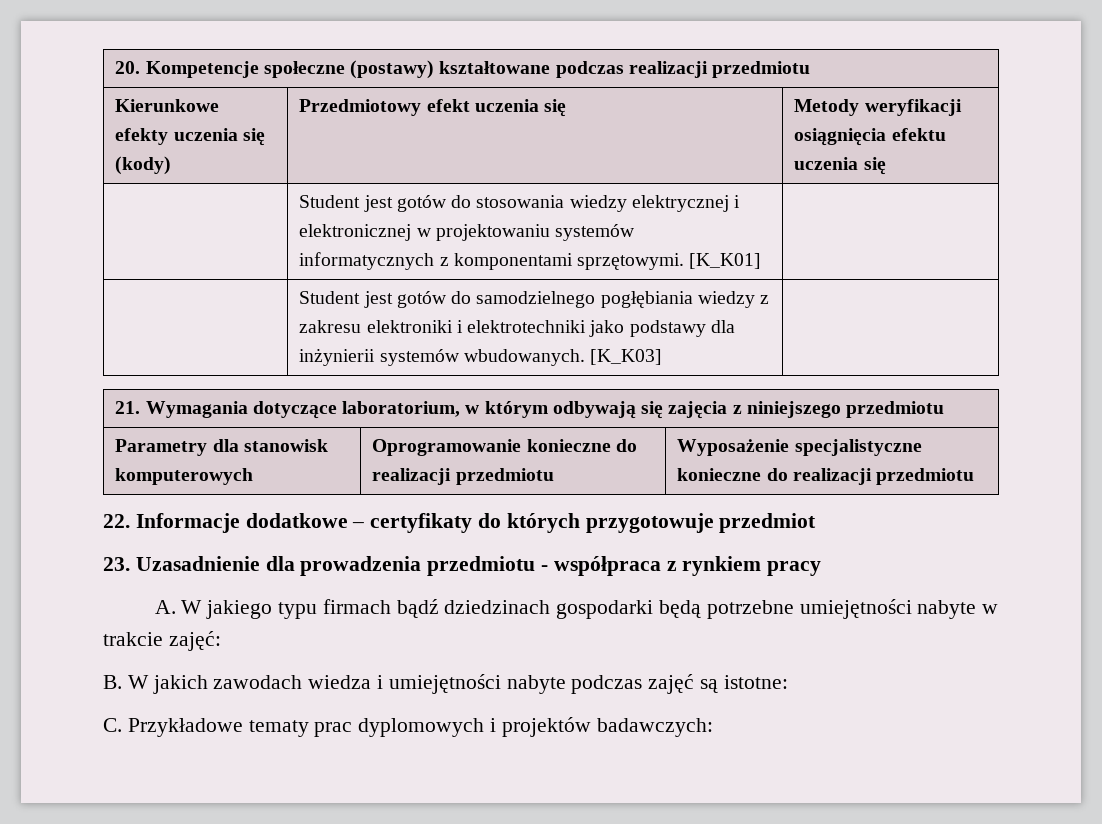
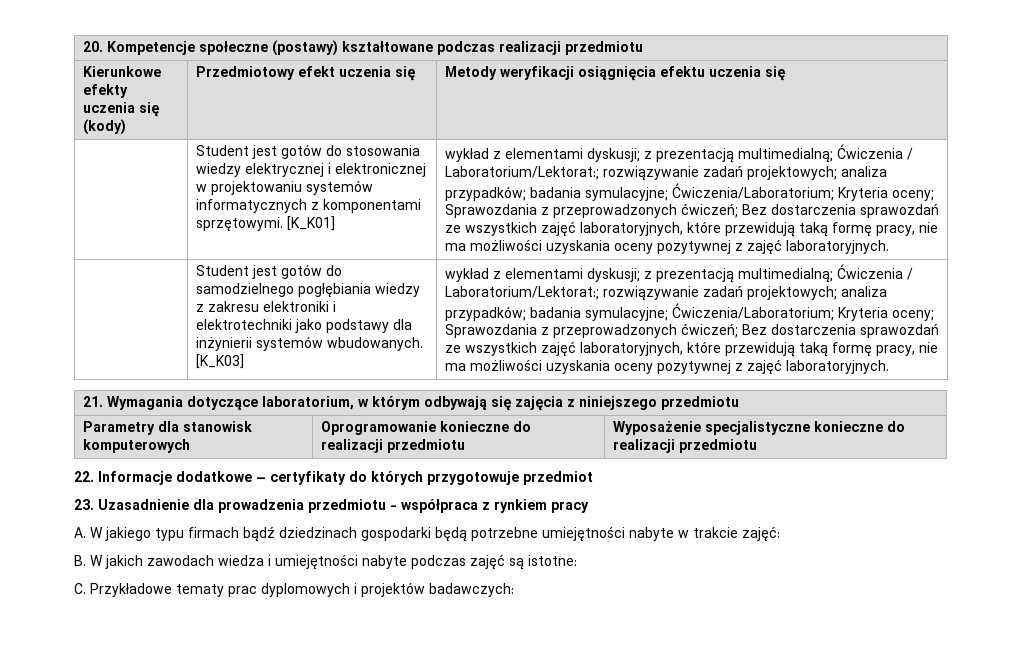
(762, 261) none -> [444,144,913,163] [444,166,887,181] [444,183,934,201] [444,203,939,218] [444,221,938,237] [444,239,889,255] wykład z elementami dyskusji; z prezentacją multimedialną; Ćwiczenia / Laboratorium/Lektorat:; rozwiązywanie zadań projektowych; analiza przypadków; badania symulacyjne; Ćwiczenia/Laboratorium; Kryteria oceny; Sprawozdania z przeprowadzonych ćwiczeń; Bez dostarczenia sprawozdań ze wszystkich zajęć laboratoryjnych, które przewidują taką formę pracy, nie ma możliwości uzyskania oceny pozytywnej z zajęć laboratoryjnych.
(663, 357) none -> [444,264,913,283] [444,286,887,301] [444,303,934,321] [444,323,939,338] [444,341,938,357] [444,359,889,375] wykład z elementami dyskusji; z prezentacją multimedialną; Ćwiczenia / Laboratorium/Lektorat:; rozwiązywanie zadań projektowych; analiza przypadków; badania symulacyjne; Ćwiczenia/Laboratorium; Kryteria oceny; Sprawozdania z przeprowadzonych ćwiczeń; Bez dostarczenia sprawozdań ze wszystkich zajęć laboratoryjnych, które przewidują taką formę pracy, nie ma możliwości uzyskania oceny pozytywnej z zajęć laboratoryjnych.

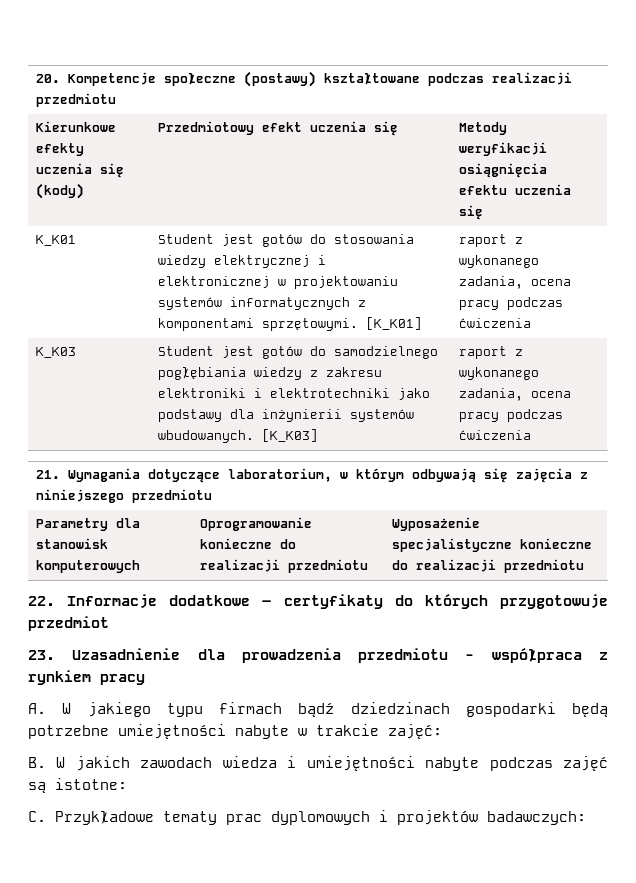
(785, 73) none -> [35,235,76,246] K_K01
[444,144,913,163] [444,166,887,181] [444,183,934,201] [444,203,939,218] [444,221,938,237] [444,239,889,255] wykład z elementami dyskusji; z prezentacją multimedialną; Ćwiczenia / Laboratorium/Lektorat:; rozwiązywanie zadań projektowych; analiza przypadków; badania symulacyjne; Ćwiczenia/Laboratorium; Kryteria oceny; Sprawozdania z przeprowadzonych ćwiczeń; Bez dostarczenia sprawozdań ze wszystkich zajęć laboratoryjnych, które przewidują taką formę pracy, nie ma możliwości uzyskania oceny pozytywnej z zajęć laboratoryjnych. // -> [458,234,523,247] [458,255,539,268] [458,276,571,289] [458,297,563,310] [458,318,531,328] [35,347,76,358] raport z wykonanego zadania, ocena pracy podczas ćwiczenia // K_K03
[444,264,913,283] [444,286,887,301] [444,303,934,321] [444,323,939,338] [444,341,938,357] [444,359,889,375] wykład z elementami dyskusji; z prezentacją multimedialną; Ćwiczenia / Laboratorium/Lektorat:; rozwiązywanie zadań projektowych; analiza przypadków; badania symulacyjne; Ćwiczenia/Laboratorium; Kryteria oceny; Sprawozdania z przeprowadzonych ćwiczeń; Bez dostarczenia sprawozdań ze wszystkich zajęć laboratoryjnych, które przewidują taką formę pracy, nie ma możliwości uzyskania oceny pozytywnej z zajęć laboratoryjnych. -> [458,346,523,359] [458,367,539,380] [458,388,571,401] [458,409,563,422] [458,430,531,440] raport z wykonanego zadania, ocena pracy podczas ćwiczenia

